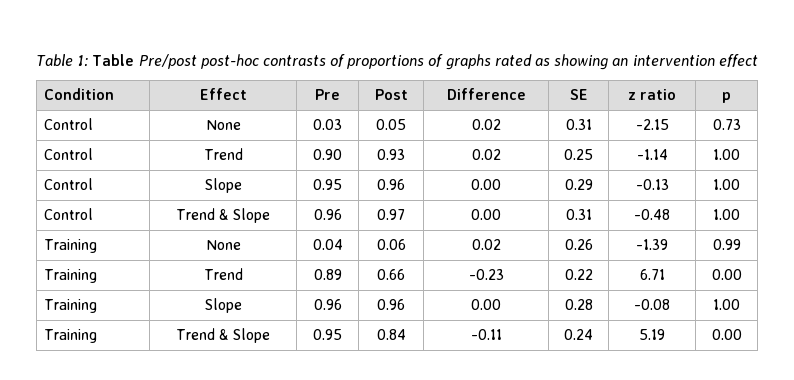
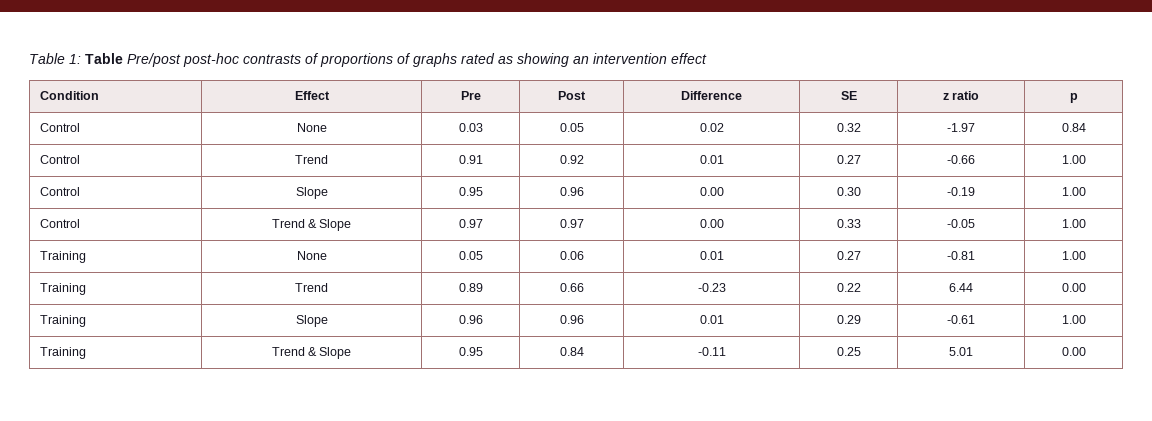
[565,119,592,130] [635,119,669,130] [712,119,741,130] 0.31 | -2.15 | 0.73 -> [836,123,861,132] [947,123,975,132] [1061,123,1086,132] 0.32 | -1.97 | 0.84
[313,149,342,160] [377,149,405,160] [471,149,501,160] [564,149,593,160] [636,149,668,160] 0.90 | 0.93 | 0.02 | 0.25 | -1.14 -> [458,155,483,164] [559,155,584,164] [699,155,724,164] [836,155,861,164] [947,155,975,164] 0.91 | 0.92 | 0.01 | 0.27 | -0.66
[564,179,593,190] [635,179,669,190] 0.29 | -0.13 -> [836,187,861,196] [947,187,975,196] 0.30 | -0.19
[313,209,342,220] 0.96 -> [458,219,483,228] 0.97
[565,209,592,220] [634,209,670,220] 0.31 | -0.48 -> [836,219,861,228] [947,219,975,228] 0.33 | -0.05
[312,239,343,250] 0.04 -> [458,251,483,260] 0.05
[471,239,501,250] [564,239,593,250] [636,239,668,250] [712,239,741,250] 0.02 | 0.26 | -1.39 | 0.99 -> [699,251,724,260] [836,251,861,260] [947,251,975,260] [1061,251,1086,260] 0.01 | 0.27 | -0.81 | 1.00
[639,269,665,280] 6.71 -> [949,283,973,292] 6.44
[471,299,501,310] [564,299,593,310] [634,299,670,310] 0.00 | 0.28 | -0.08 -> [699,315,724,324] [836,315,861,324] [947,315,975,324] 0.01 | 0.29 | -0.61
[564,329,593,340] [639,329,665,340] 0.24 | 5.19 -> [836,347,861,356] [949,347,973,356] 0.25 | 5.01

